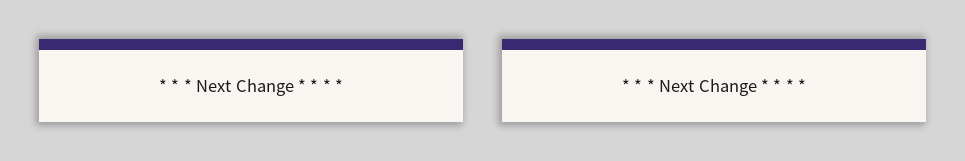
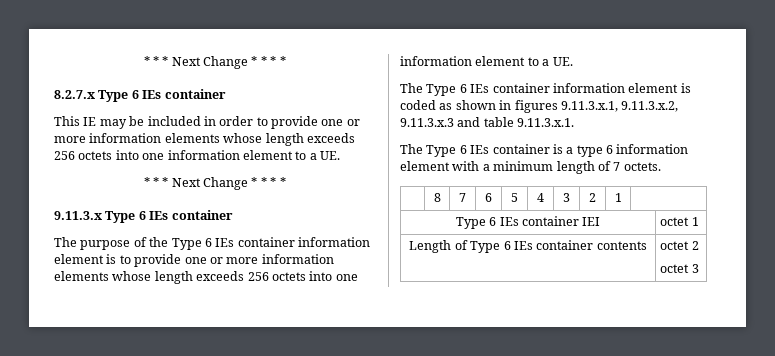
[158,79,344,96] [621,79,807,96] * * * Next Change * * * * // * * * Next Change * * * * -> [143,56,286,69] [54,89,226,102] [54,116,360,129] [54,133,355,146] [54,150,340,160] [143,177,286,190] [54,210,233,223] [54,237,370,250] [54,254,334,267] [54,271,358,284] [400,56,573,66] [400,83,691,96] [400,100,679,113] [400,117,575,127] [400,144,689,157] [400,161,661,174] [433,193,441,202] [459,193,466,202] [485,193,492,202] [511,193,518,202] [537,193,544,202] [563,193,570,202] [589,193,596,202] [614,193,622,202] [455,216,601,229] [660,217,699,226] [409,240,647,253] [660,241,699,250] [660,264,699,273] * * * Next Change * * * * // 8.2.7.x Type 6 IEs container // This IE may be included in order to provide one or more information elements whose length exceeds 256 octets into one information element to a UE. // * * * Next Change * * * * // 9.11.3.x Type 6 IEs container // The purpose of the Type 6 IEs container information element is to provide one or more information elements whose length exceeds 256 octets into one information element to a UE. // The Type 6 IEs container information element is coded as shown in figures 9.11.3.x.1, 9.11.3.x.2, 9.11.3.x.3 and table 9.11.3.x.1. // The Type 6 IEs container is a type 6 information element with a minimum length of 7 octets. // | 8 | 7 | 6 | 5 | 4 | 3 | 2 | 1 | // Type 6 IEs container IEI | octet 1 // Length of Type 6 IEs container contents | octet 2 // octet 3

